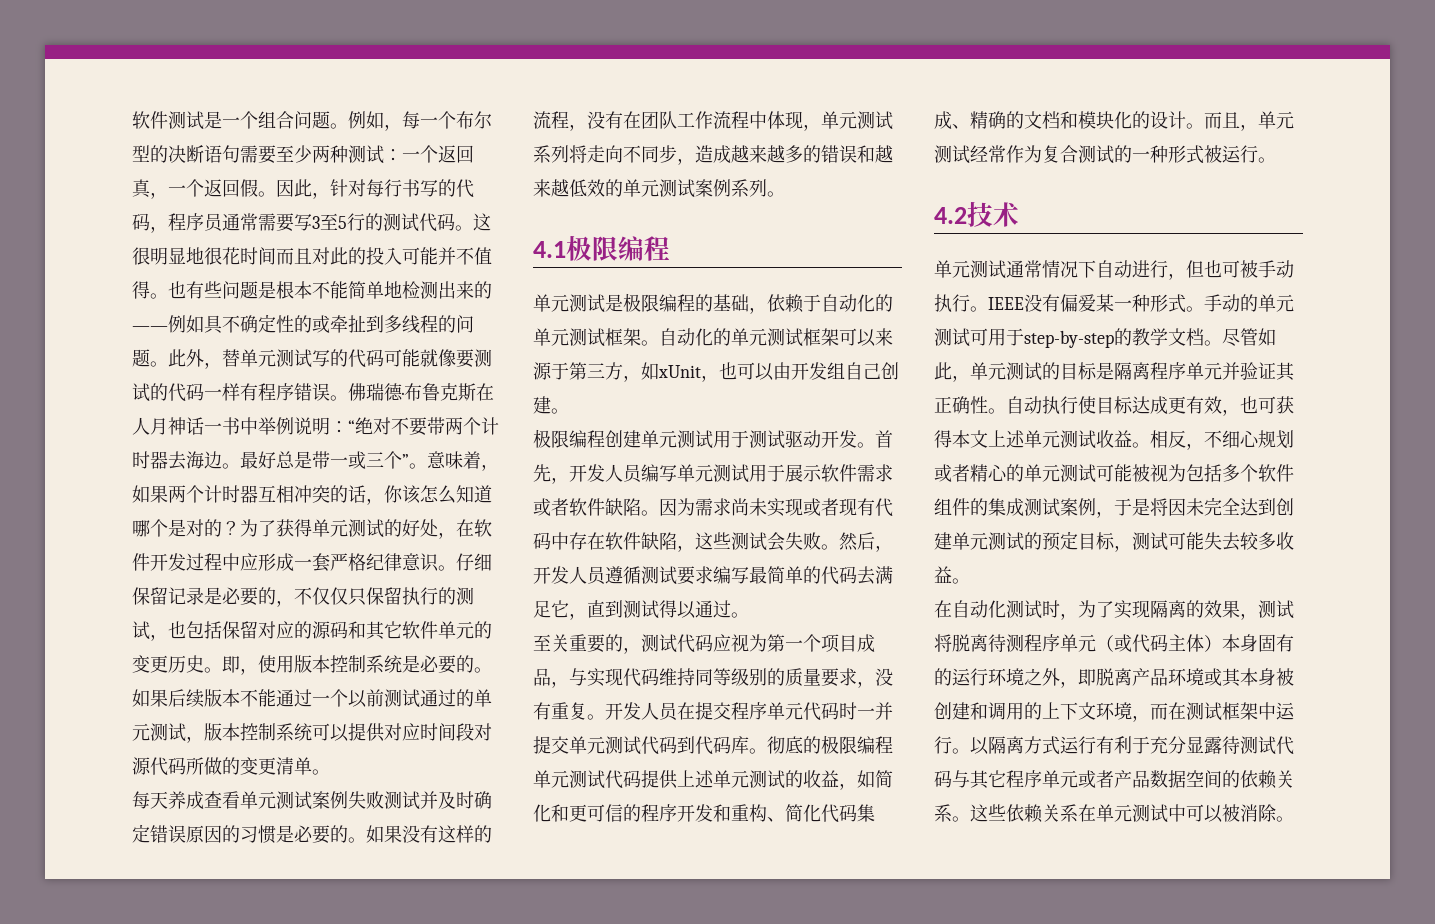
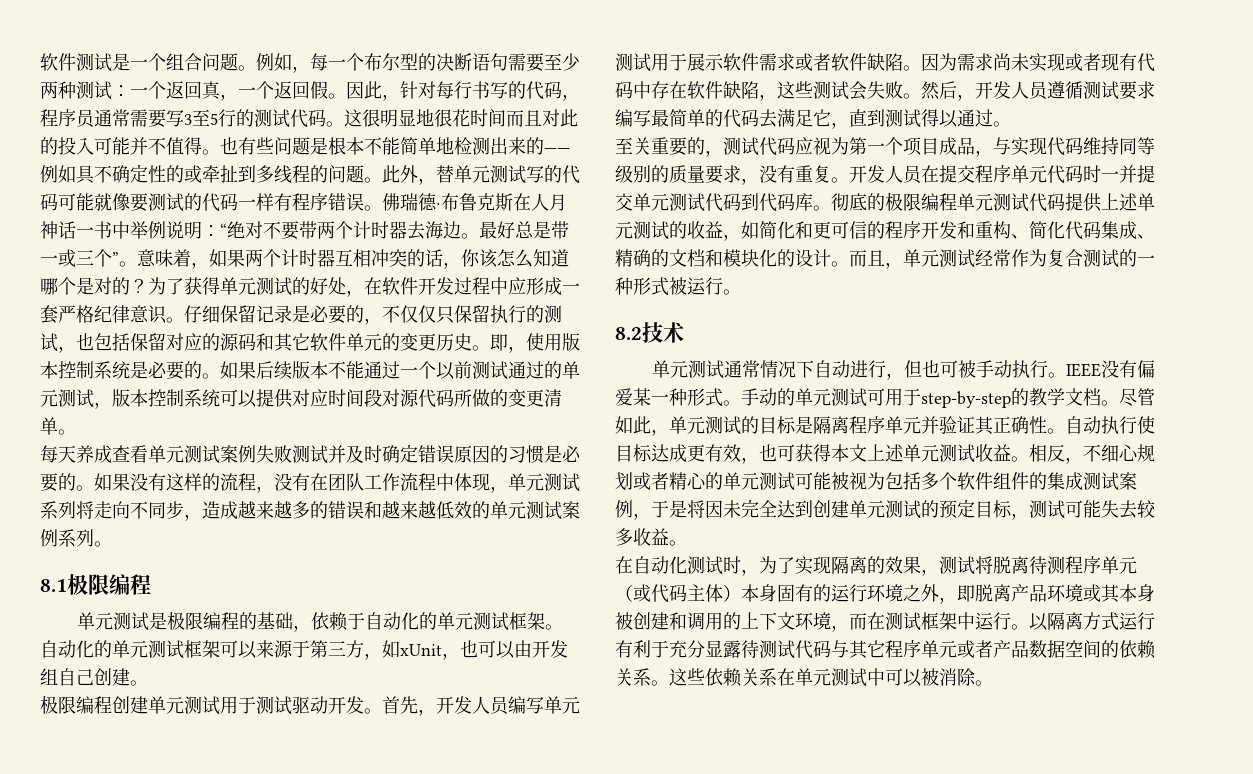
[533,241,566,258] 4.1 -> [40,579,67,592] 8.1
[934,207,967,224] 4.2 -> [615,327,642,340] 8.2

